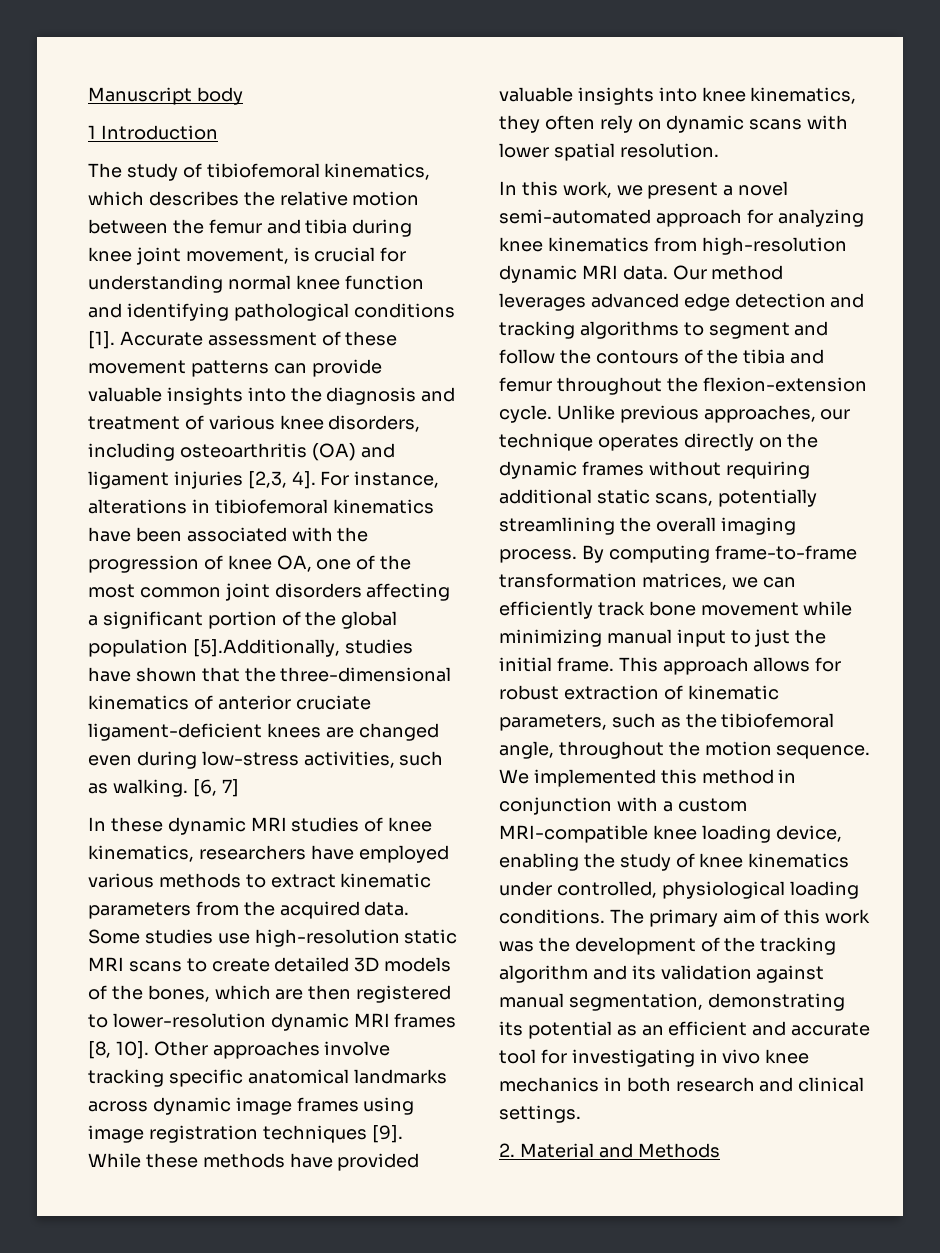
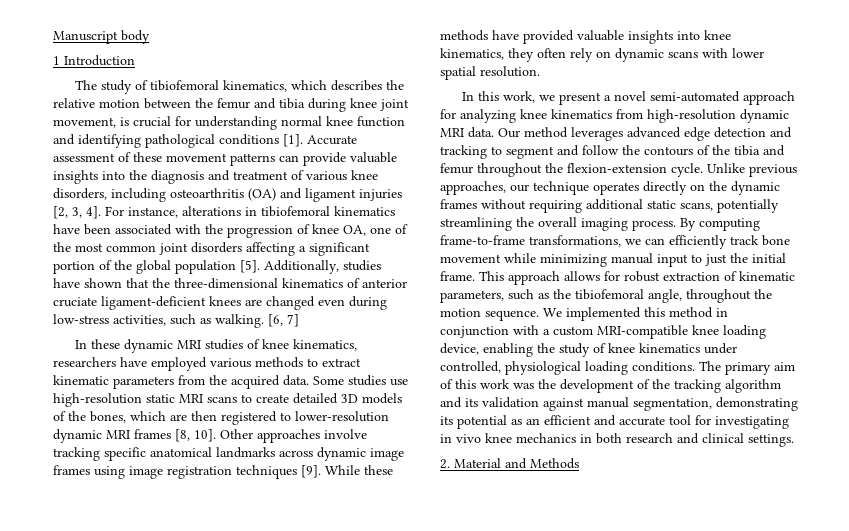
[247,471,287,489] [2,3, -> [53,206,82,219] [2, 3,
[192,639,340,657] [5].Additionally, -> [240,260,339,274] [5]. Additionally,
[579,321,679,339] algorithms -> (487, 152) none
[499,573,727,590] transformation matrices, -> [529,235,621,247] transformations,

